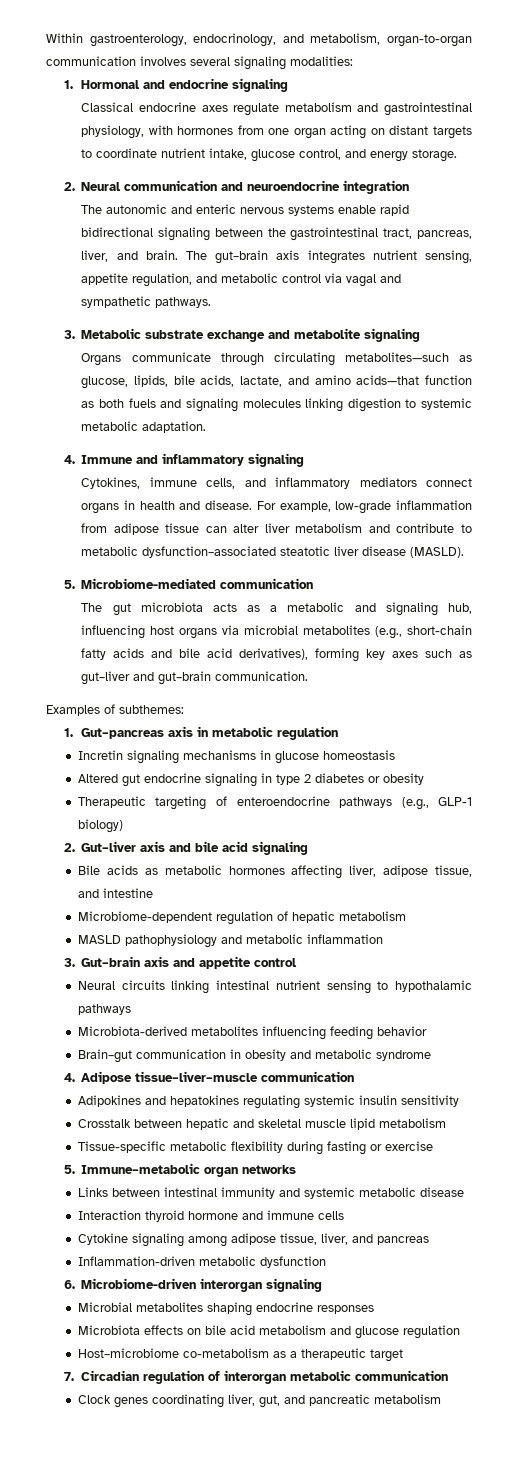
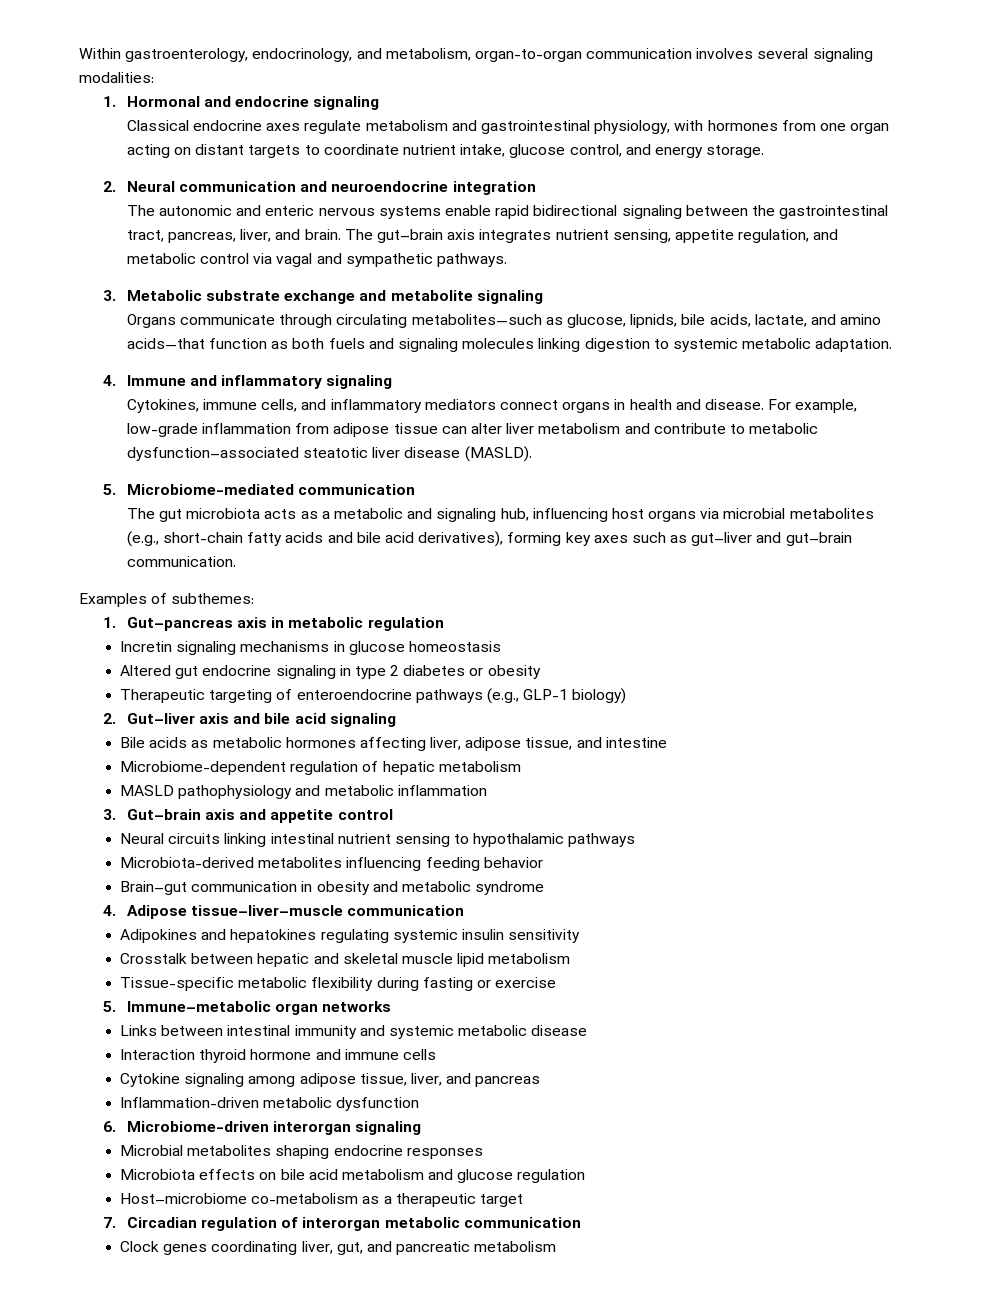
[134,375,169,387] lipids, -> [630,314,678,328] lipnids,

